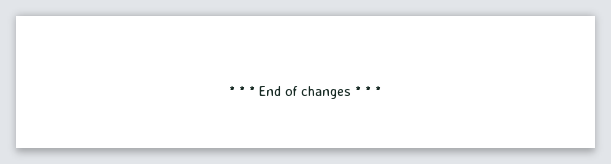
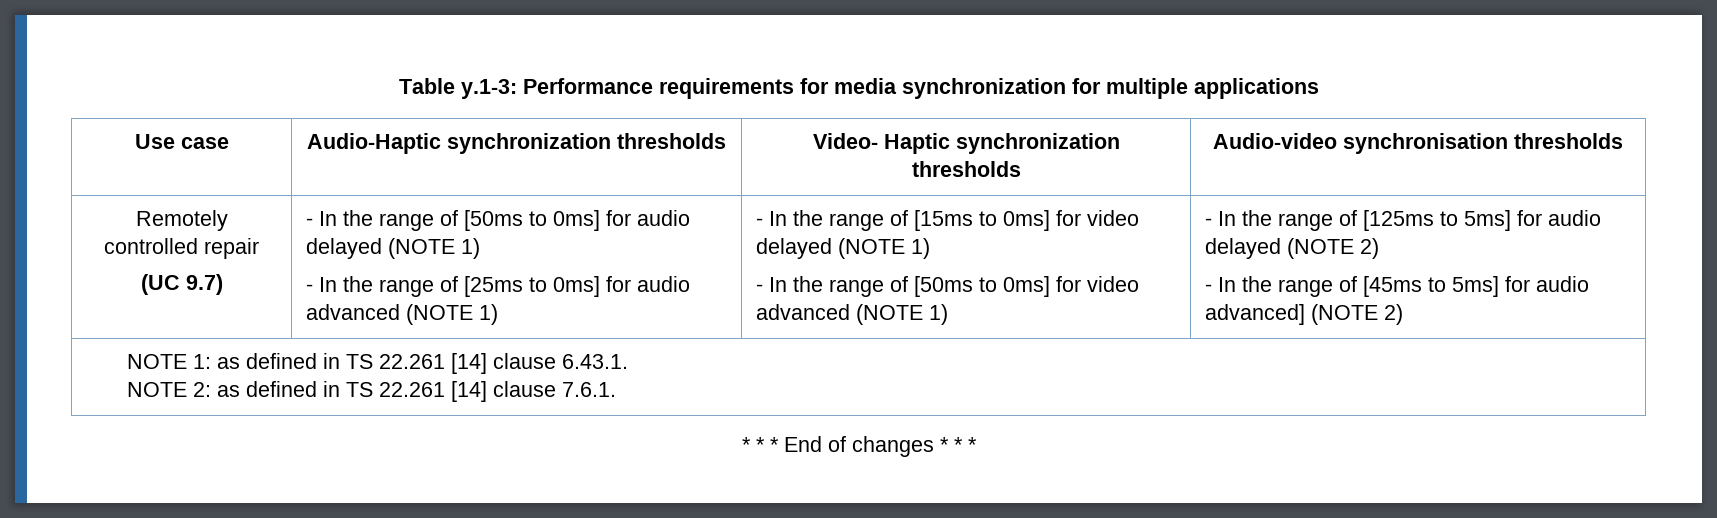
(228, 91) none -> [398,78,1319,99] [134,134,229,149] [307,133,726,154] [812,133,1120,154] [911,161,1021,177] [1213,133,1623,154] [135,210,228,231] [104,238,259,259] [140,274,223,295] [306,210,691,231] [306,238,481,259] [306,276,691,297] [306,304,499,325] [756,210,1140,231] [756,238,931,259] [756,276,1140,297] [756,304,949,325] [1205,210,1602,231] [1205,238,1380,259] [1205,276,1590,297] [1205,304,1404,325] [126,353,628,374] [126,381,616,402] Table y.1-3: Performance requirements for media synchronization for multiple applications // Use case | Audio-Haptic synchronization thresholds | Video- Haptic synchronization thresholds | Audio-video synchronisation thresholds // Remotely controlled repair // (UC 9.7) | - In the range of [50ms to 0ms] for audio delayed (NOTE 1) // - In the range of [25ms to 0ms] for audio advanced (NOTE 1) | - In the range of [15ms to 0ms] for video delayed (NOTE 1) // - In the range of [50ms to 0ms] for video advanced (NOTE 1) | - In the range of [125ms to 5ms] for audio delayed (NOTE 2) // - In the range of [45ms to 5ms] for audio advanced] (NOTE 2) // NOTE 1: as defined in TS 22.261 [14] clause 6.43.1. // NOTE 2: as defined in TS 22.261 [14] clause 7.6.1. //

